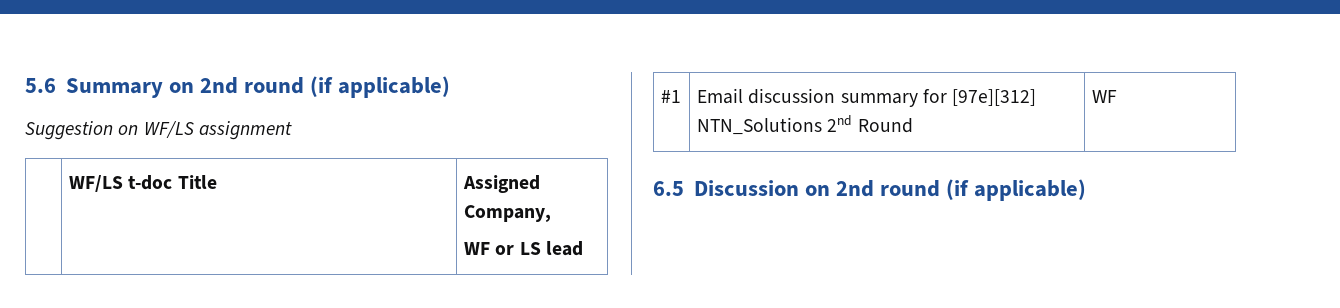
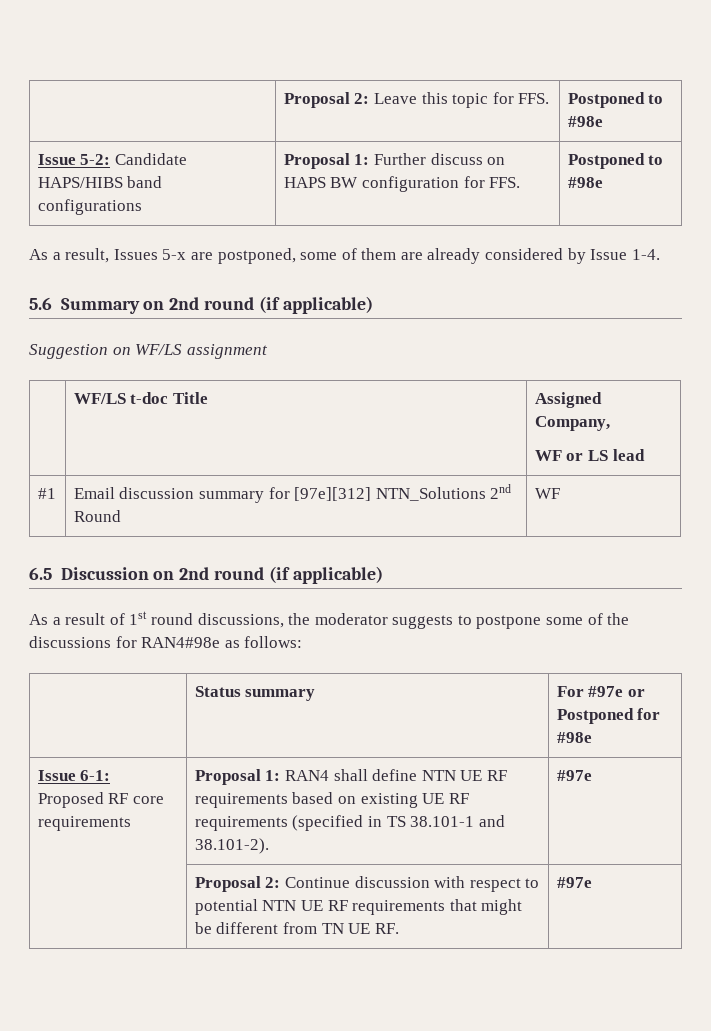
(25, 85) none -> [283,92,550,108] [567,92,664,108] [567,116,603,127] [37,153,188,165] [37,176,163,188] [37,199,142,215] [283,153,506,169] [283,176,521,192] [567,153,664,169] [567,177,603,188] [29,248,660,264] | Proposal 2: Leave this topic for FFS. | Postponed to #98e // Issue 5-2: Candidate HAPS/HIBS band configurations | Proposal 1: Further discuss on HAPS BW configuration for FFS. | Postponed to #98e // As a result, Issues 5-x are postponed, some of them are already considered by Issue 1-4. //
(1087, 190) none -> [29,611,630,629] [29,636,303,648] [194,686,316,701] [556,686,646,697] [556,708,661,724] [556,732,592,743] [37,770,111,781] [37,792,165,808] [37,816,131,831] [194,769,507,785] [194,792,469,808] [194,815,505,831] [194,838,269,854] [556,770,592,781] [194,876,540,892] [194,899,523,915] [194,922,399,934] [556,877,592,888] // As a result of 1st round discussions, the moderator suggests to postpone some of the discussions for RAN4#98e as follows: // | Status summary | For #97e or Postponed for #98e // Issue 6-1: Proposed RF core requirements | Proposal 1: RAN4 shall define NTN UE RF requirements based on existing UE RF requirements (specified in TS 38.101-1 and 38.101-2). | #97e // | Proposal 2: Continue discussion with respect to potential NTN UE RF requirements that might be different from TN UE RF. | #97e

